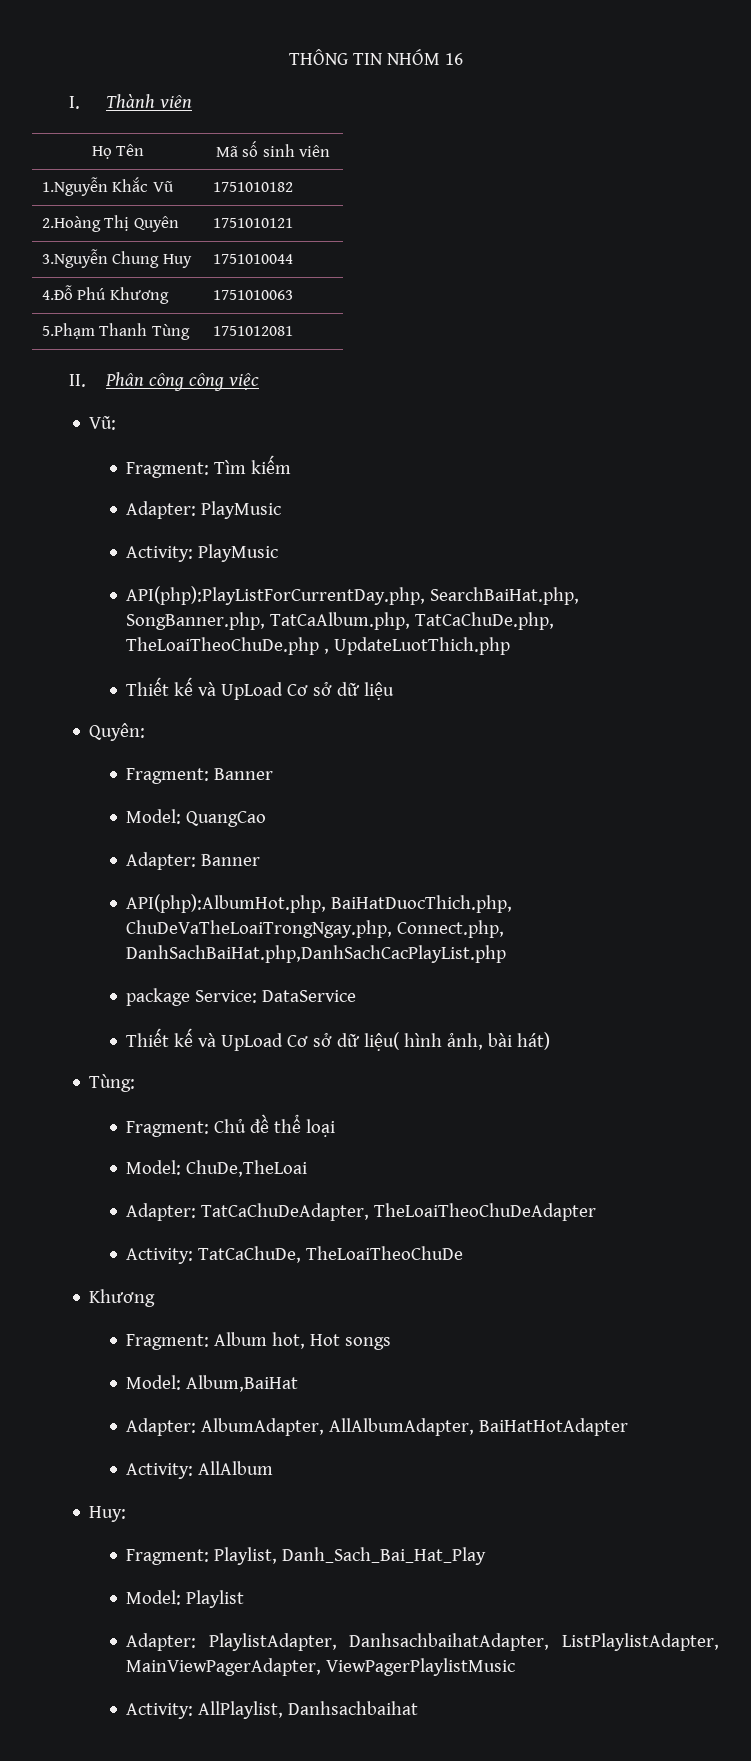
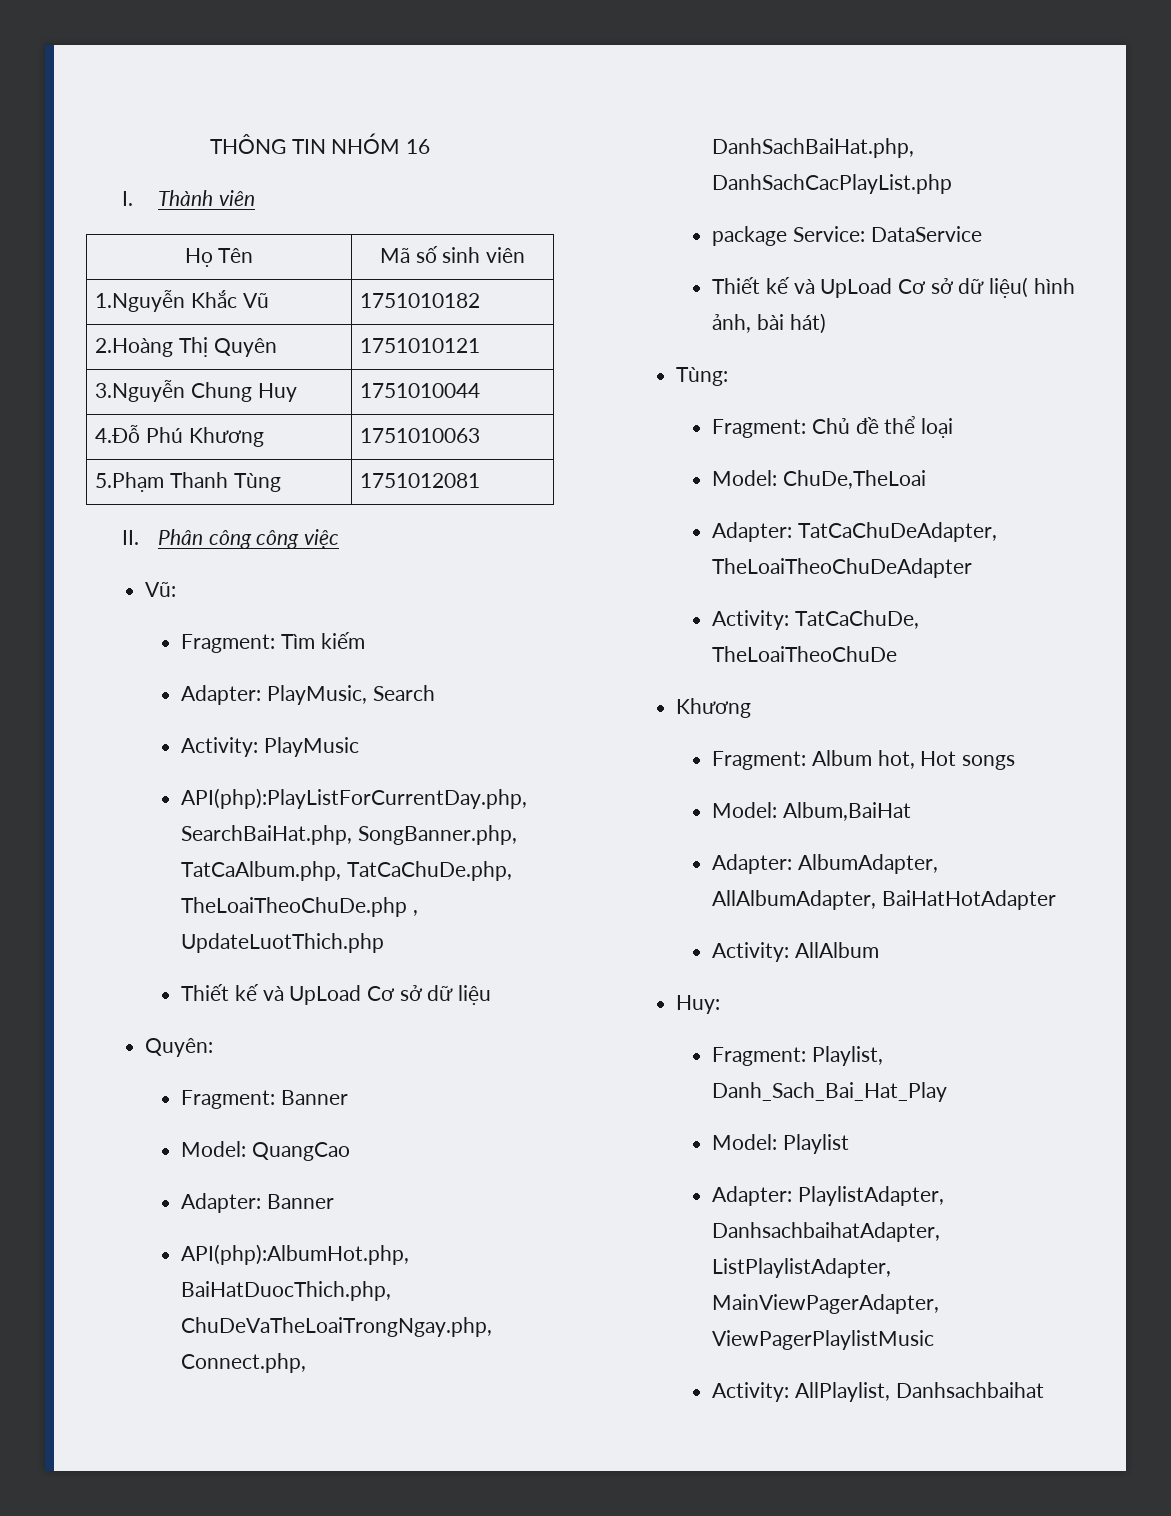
[201,501,282,519] PlayMusic -> [266,685,435,705] PlayMusic, Search

